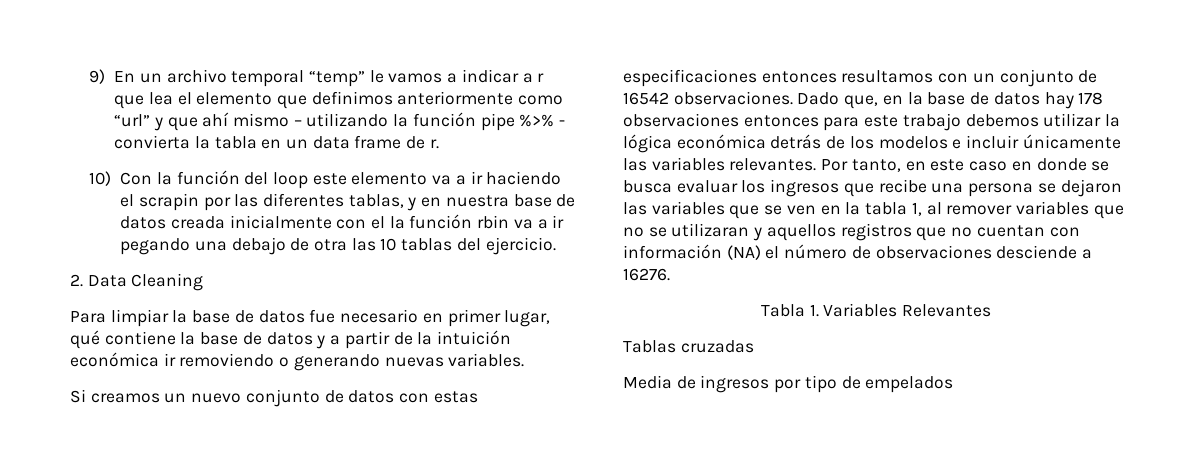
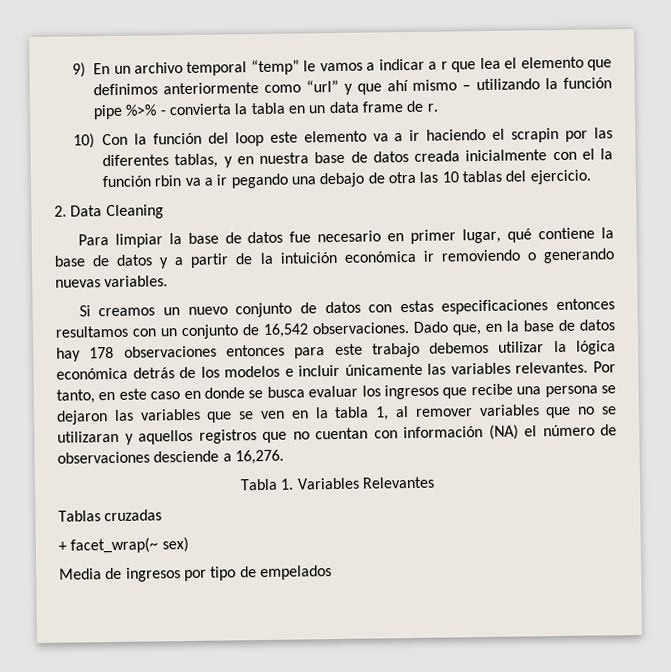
[623,92,669,105] 16542 -> [263,323,309,338] 16,542
[623,268,670,281] 16276. -> [234,449,284,465] 16,276.
(754, 346) none -> [58,536,189,554] // + facet_wrap(~ sex)

